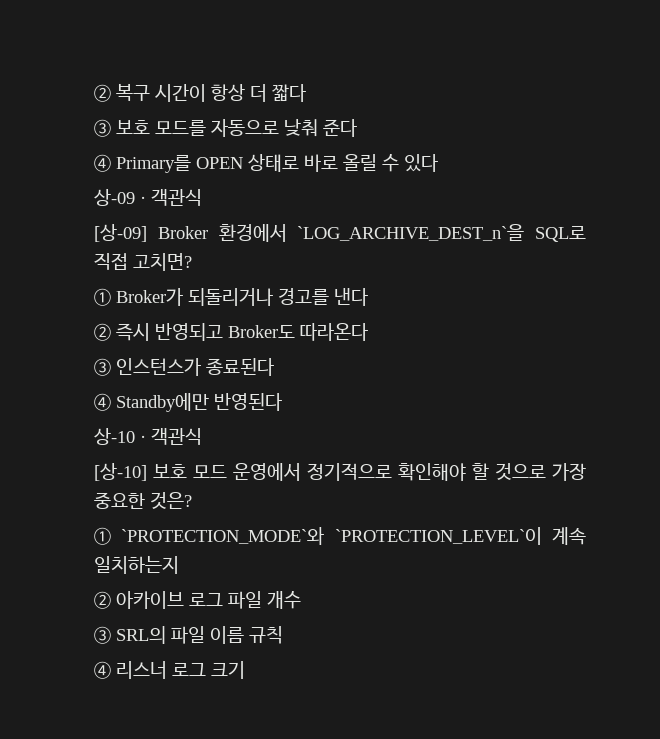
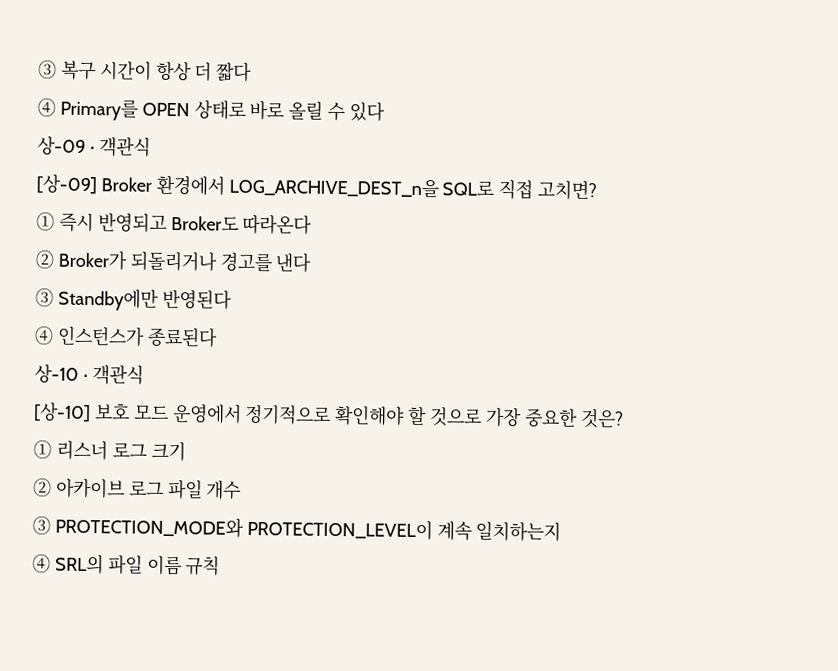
[94,84,111,102] ② -> [38,60,57,79] ③
[94,119,357,137] // ③ 보호 모드를 자동으로 낮춰 준다 -> (253, 71) none
[297,224,525,241] `LOG_ARCHIVE_DEST_n`을 -> [228,177,439,198] LOG_ARCHIVE_DEST_n을
(111, 297) none -> [58,212,313,235] [35,250,54,269] 즉시 반영되고 Broker도 따라온다 // ②
[94,323,368,341] [94,358,111,376] ② 즉시 반영되고 Broker도 따라온다 // ③ -> [35,288,232,311] [34,326,54,345] ③ Standby에만 반영된다 // ④
[94,393,282,412] // ④ Standby에만 반영된다 -> (218, 337) none
[121,527,586,545] [94,556,179,574] `PROTECTION_MODE`와 `PROTECTION_LEVEL`이 계속 일치하는지 -> [55,440,186,462] 리스너 로그 크기
(111, 635) none -> [54,515,562,542] [32,554,51,573] PROTECTION_MODE와 PROTECTION_LEVEL이 계속 일치하는지 // ④
[94,661,245,679] // ④ 리스너 로그 크기 -> (221, 565) none

